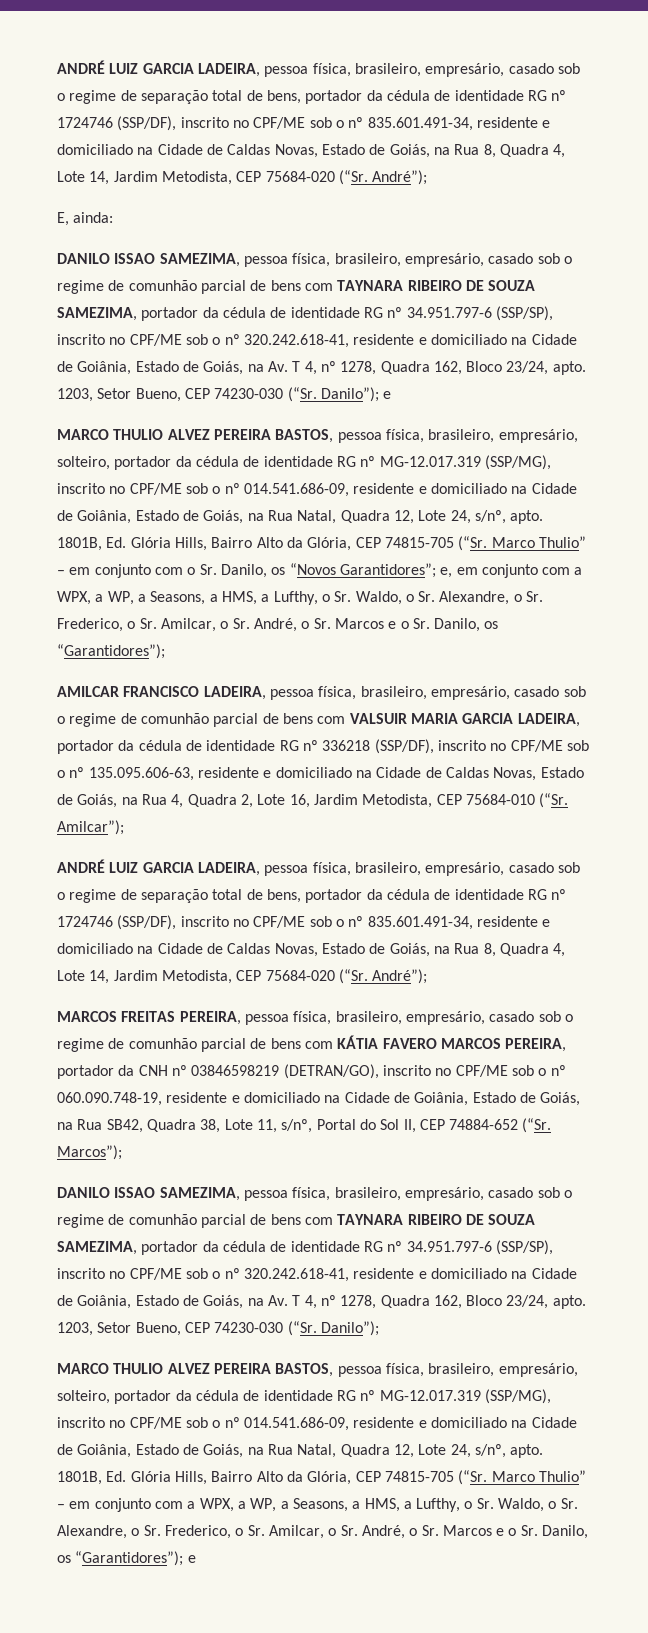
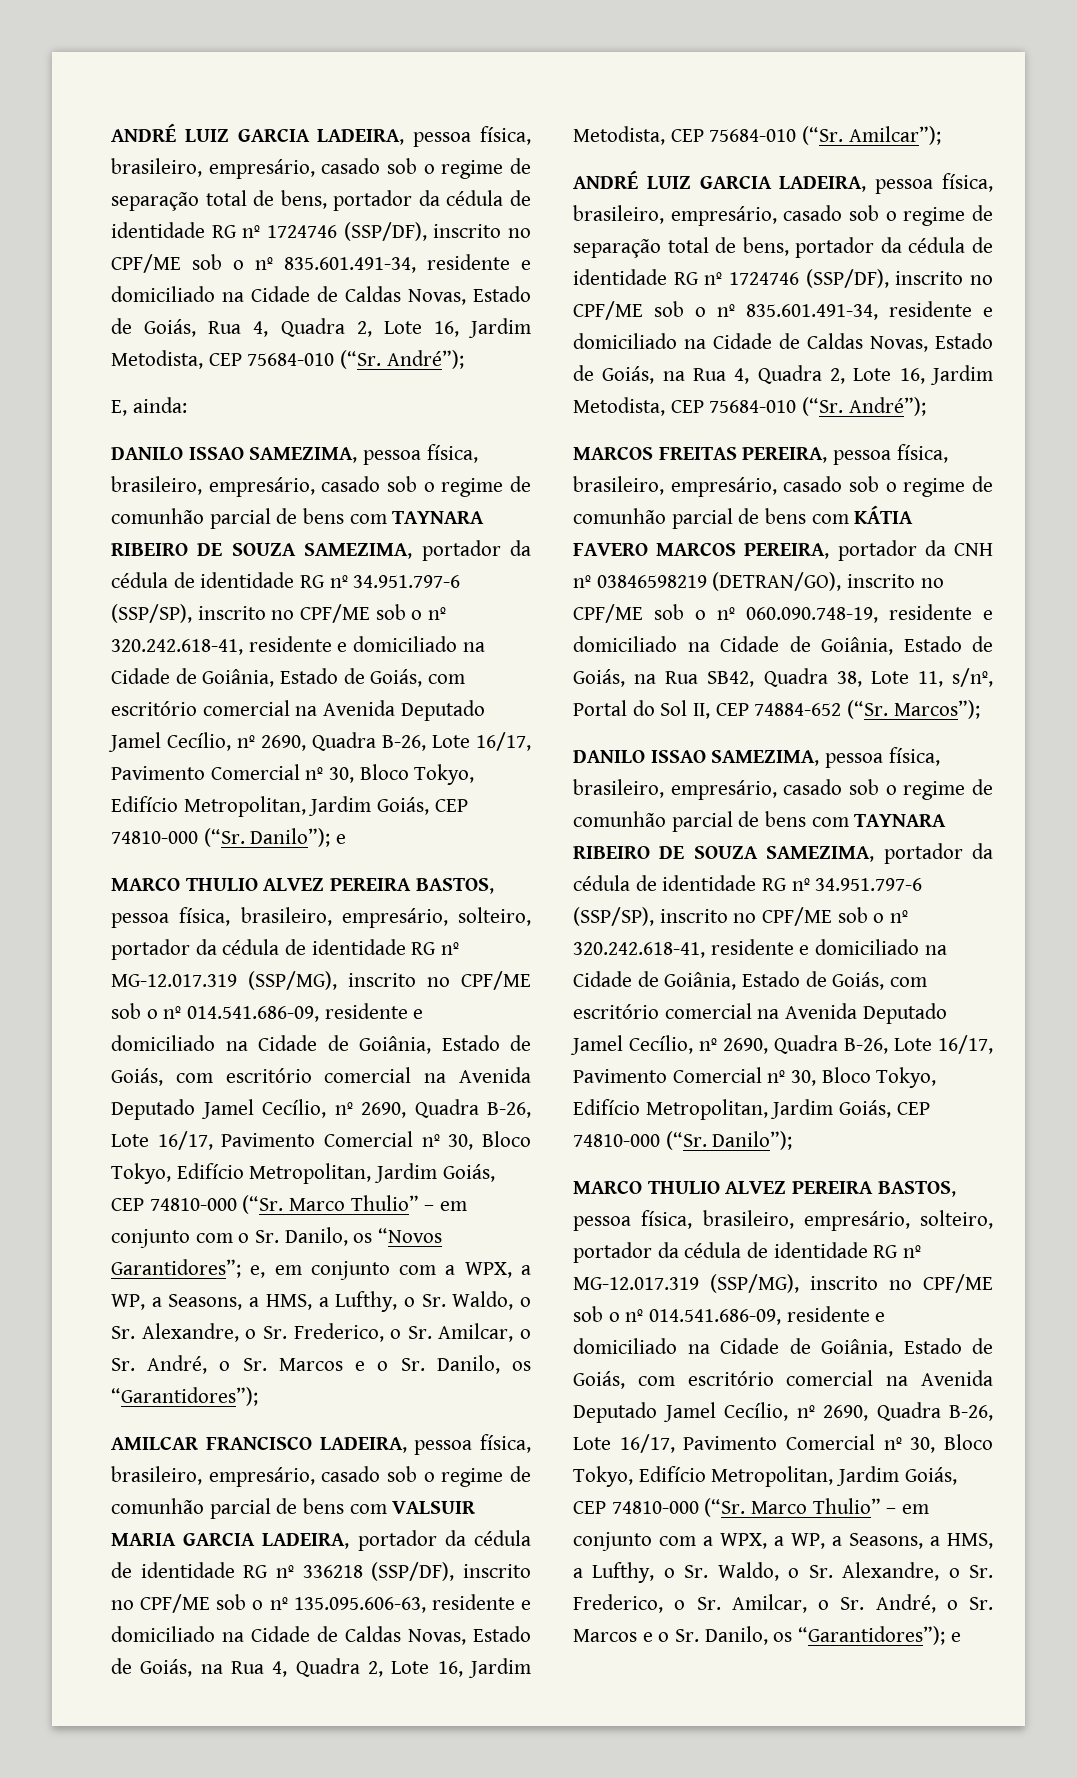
[433,144,566,158] [57,171,335,185] na Rua 8, Quadra 4, Lote 14, Jardim Metodista, CEP 75684-020 -> [208,318,531,338] [111,350,335,369] Rua 4, Quadra 2, Lote 16, Jardim Metodista, CEP 75684-010
[247,361,586,375] [57,388,284,402] na Av. T 4, nº 1278, Quadra 162, Bloco 23/24, apto. 1203, Setor Bueno, CEP 74230-030 -> [428,674,466,684] [111,700,485,721] [108,732,531,752] [111,764,475,785] [111,796,468,817] [111,831,198,844] com escritório comercial na Avenida Deputado Jamel Cecílio, nº 2690, Quadra B-26, Lote 16/17, Pavimento Comercial nº 30, Bloco Tokyo, Edifício Metropolitan, Jardim Goiás, CEP 74810-000
[247,510,544,524] [57,537,454,551] na Rua Natal, Quadra 12, Lote 24, s/nº, apto. 1801B, Ed. Glória Hills, Bairro Alto da Glória, CEP 74815-705 -> [175,1067,531,1083] [111,1099,531,1120] [111,1131,531,1150] [111,1163,495,1184] [111,1198,237,1211] com escritório comercial na Avenida Deputado Jamel Cecílio, nº 2690, Quadra B-26, Lote 16/17, Pavimento Comercial nº 30, Bloco Tokyo, Edifício Metropolitan, Jardim Goiás, CEP 74810-000
[483,943,566,957] [57,970,335,984] 8, Quadra 4, Lote 14, Jardim Metodista, CEP 75684-020 -> [734,365,993,385] [573,397,797,416] 4, Quadra 2, Lote 16, Jardim Metodista, CEP 75684-010
[247,1295,586,1309] [57,1322,284,1336] na Av. T 4, nº 1278, Quadra 162, Bloco 23/24, apto. 1203, Setor Bueno, CEP 74230-030 -> [890,977,928,987] [573,1003,947,1024] [570,1035,993,1055] [573,1067,937,1088] [573,1099,930,1120] [573,1134,660,1147] com escritório comercial na Avenida Deputado Jamel Cecílio, nº 2690, Quadra B-26, Lote 16/17, Pavimento Comercial nº 30, Bloco Tokyo, Edifício Metropolitan, Jardim Goiás, CEP 74810-000
[247,1444,544,1458] [57,1471,454,1485] na Rua Natal, Quadra 12, Lote 24, s/nº, apto. 1801B, Ed. Glória Hills, Bairro Alto da Glória, CEP 74815-705 -> [637,1370,993,1386] [573,1402,993,1423] [573,1434,993,1453] [573,1466,957,1487] [573,1501,699,1514] com escritório comercial na Avenida Deputado Jamel Cecílio, nº 2690, Quadra B-26, Lote 16/17, Pavimento Comercial nº 30, Bloco Tokyo, Edifício Metropolitan, Jardim Goiás, CEP 74810-000

